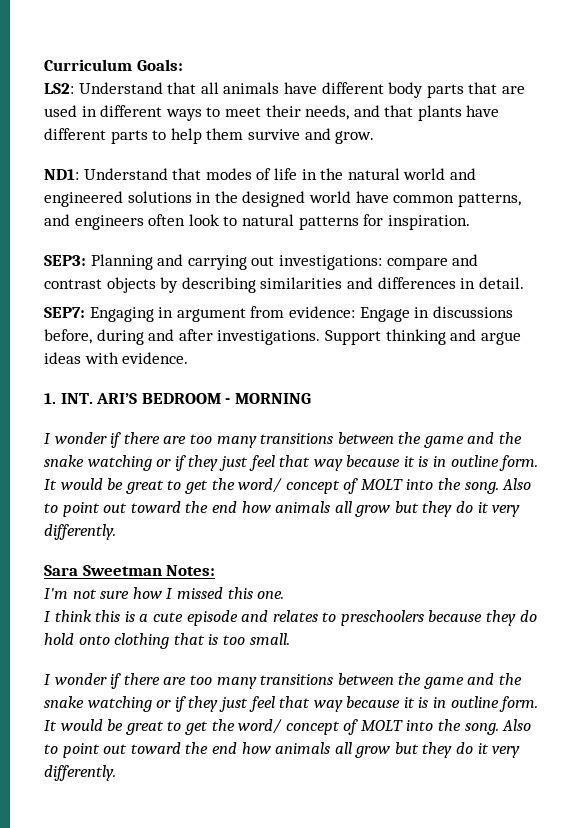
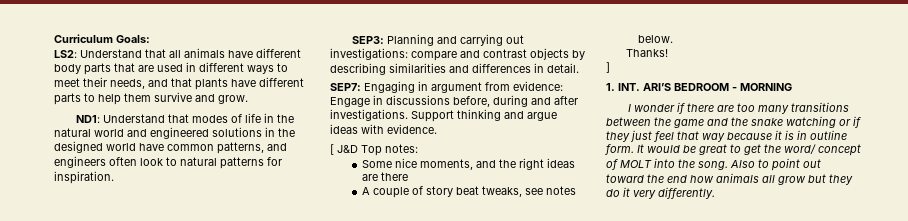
(189, 358) none -> [330,144,418,156] [362,158,576,170] [362,172,409,181] [362,186,577,198] [638,35,674,43] [626,49,669,57] [606,62,610,73] // [ J&D Top notes: // Some nice moments, and the right ideas are there // A couple of story beat tweaks, see notes below. // Thanks! // ]
[44,565,216,576] [44,587,285,599] [44,610,537,626] [44,633,290,649] [44,673,523,689] [44,696,539,712] [44,719,532,735] [44,742,521,758] [44,765,116,781] // Sara Sweetman Notes: // I'm not sure how I missed this one. // I think this is a cute episode and relates to preschoolers because they do hold onto clothing that is too small. // I wonder if there are too many transitions between the game and the snake watching or if they just feel that way because it is in outline form. It would be great to get the word/ concept of MOLT into the song. Also to point out toward the end how animals all grow but they do it very differently. -> (715, 193) none

